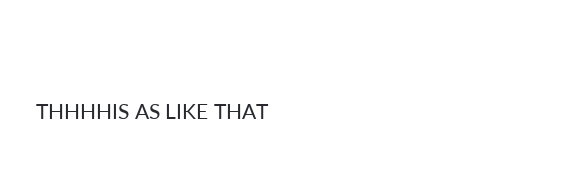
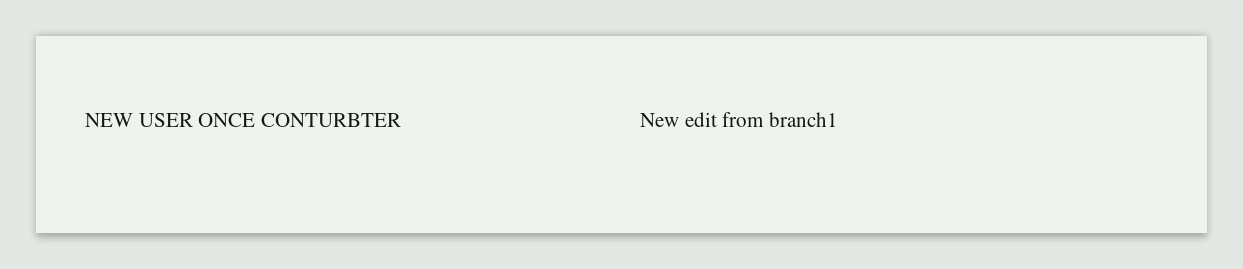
[36,104,270,119] THHHHIS AS LIKE THAT -> [85,113,402,127] [640,112,839,127] NEW USER ONCE CONTURBTER // New edit from branch1

